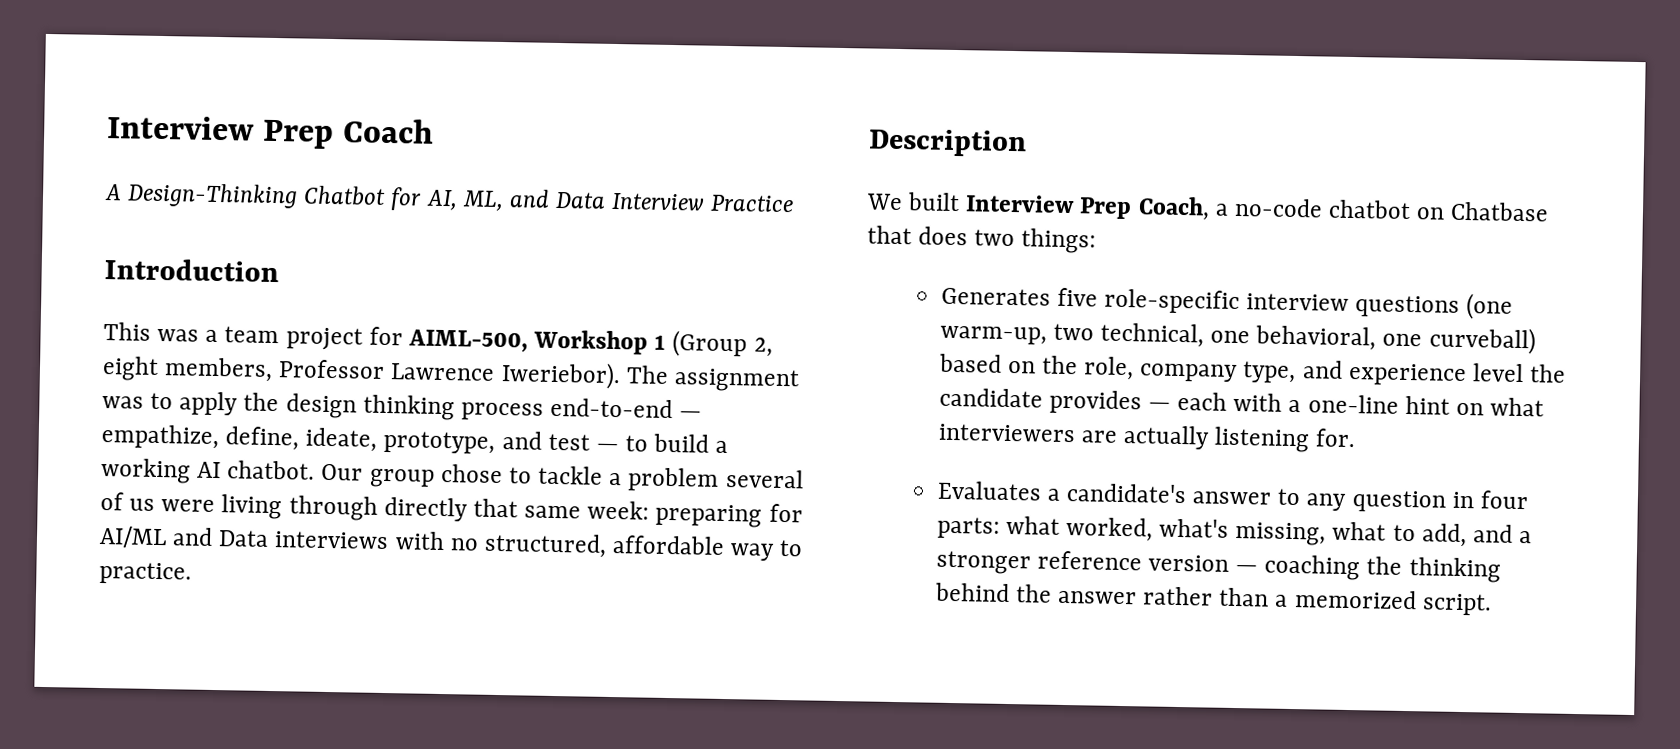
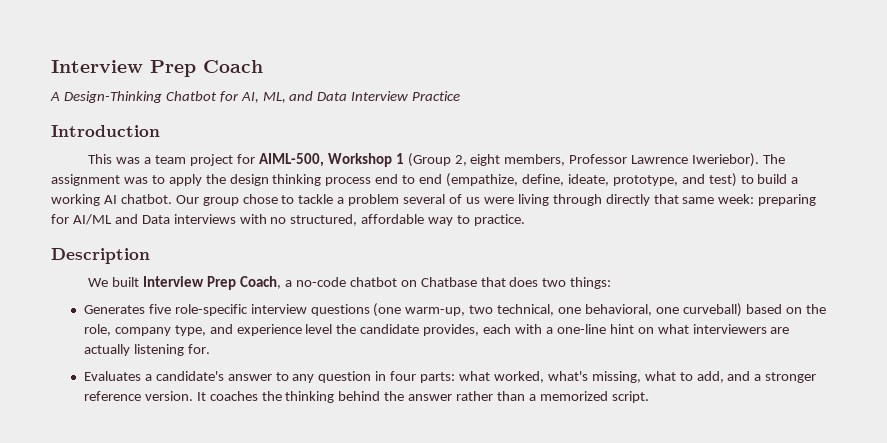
[550,397,703,419] [101,423,219,450] end-to-end — empathize, -> [375,173,519,187] end to end (empathize,
[547,433,619,452] test — -> [708,173,737,187] test)
[1048,389,1172,415] provides — -> [423,324,480,336] provides,
[1148,554,1361,581] version — coaching -> [144,391,258,401] version. It coaches

